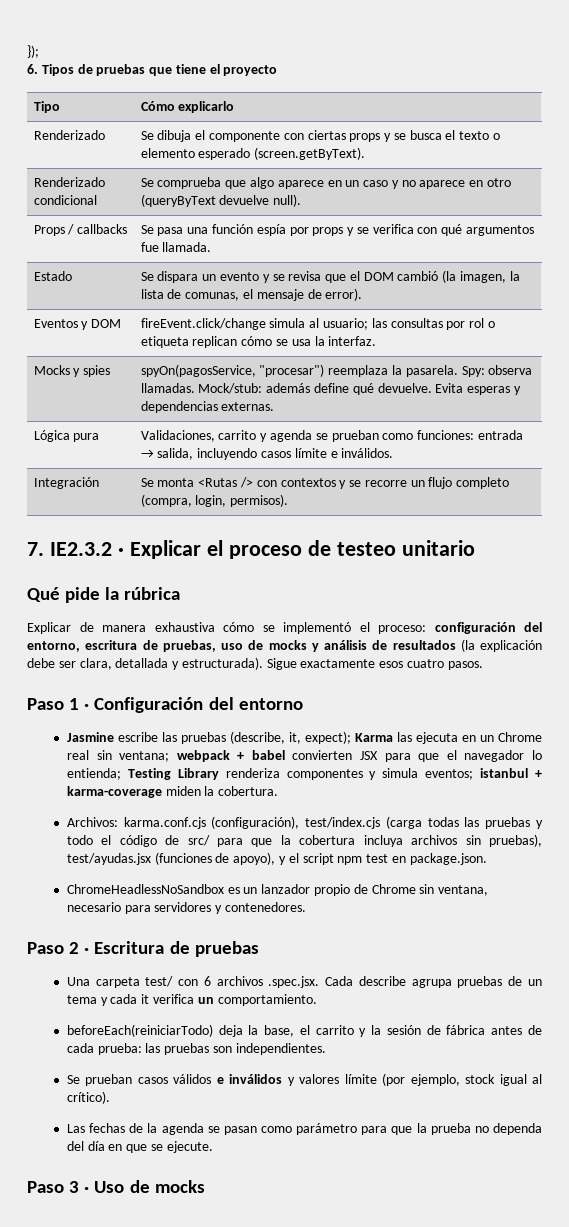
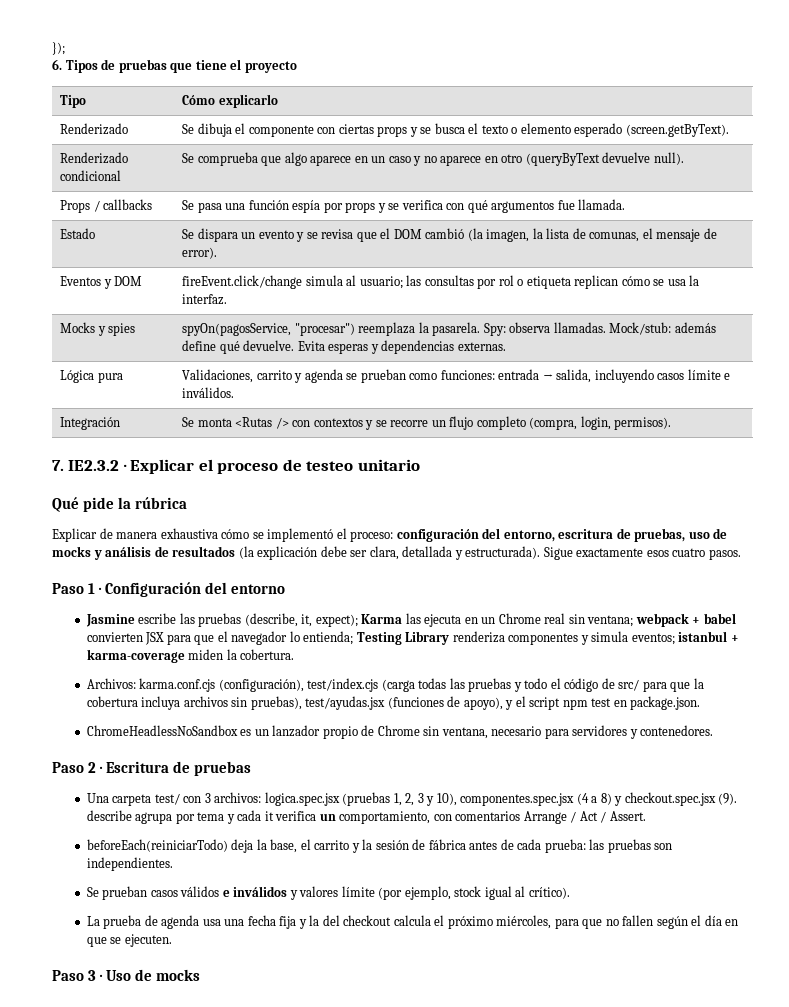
[203,976,542,988] 6 archivos .spec.jsx. Cada describe agrupa pruebas de un -> [204,792,738,806] [86,810,195,824] 3 archivos: logica.spec.jsx (pruebas 1, 2, 3 y 10), componentes.spec.jsx (4 a 8) y checkout.spec.jsx (9). describe agrupa por
[217,994,317,1006] comportamiento. -> [339,811,646,824] comportamiento, con comentarios Arrange / Act / Assert.
[66,1123,542,1135] [66,1141,84,1151] Las fechas de la agenda se pasan como parámetro para que la prueba no dependa del -> [86,915,702,929] La prueba de agenda usa una fecha fija y la del checkout calcula el próximo miércoles, para que no fallen según el
[166,1141,213,1153] ejecute. -> [124,934,172,947] ejecuten.

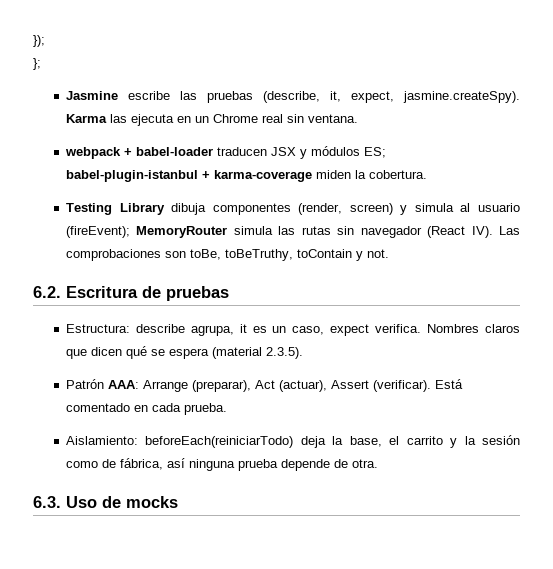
[52,59,297,73] [60,95,87,108] [182,94,278,108] [60,123,129,135] [182,123,729,137] [60,152,129,164] [60,170,122,181] [182,152,684,166] [60,199,153,213] [182,199,626,213] [60,228,96,239] [182,228,717,242] [182,247,218,259] [60,276,143,289] [182,275,700,289] [182,294,228,305] [60,322,136,336] [182,322,716,336] [182,340,506,354] [60,370,123,383] [182,369,731,383] [182,387,235,398] [60,417,121,430] [182,416,672,430] [52,459,420,474] [52,497,188,512] [52,528,728,542] [52,546,741,560] [52,582,286,597] 6. Tipos de pruebas que tiene el proyecto // Tipo | Cómo explicarlo // Renderizado | Se dibuja el componente con ciertas props y se busca el texto o elemento esperado (screen.getByText). // Renderizado condicional | Se comprueba que algo aparece en un caso y no aparece en otro (queryByText devuelve null). // Props / callbacks | Se pasa una función espía por props y se verifica con qué argumentos fue llamada. // Estado | Se dispara un evento y se revisa que el DOM cambió (la imagen, la lista de comunas, el mensaje de error). // Eventos y DOM | fireEvent.click/change simula al usuario; las consultas por rol o etiqueta replican cómo se usa la interfaz. // Mocks y spies | spyOn(pagosService, "procesar") reemplaza la pasarela. Spy: observa llamadas. Mock/stub: además define qué devuelve. Evita esperas y dependencias externas. // Lógica pura | Validaciones, carrito y agenda se prueban como funciones: entrada → salida, incluyendo casos límite e inválidos. // Integración | Se monta <Rutas /> con contextos y se recorre un flujo completo (compra, login, permisos). // 7. IE2.3.2 · Explicar el proceso de testeo unitario // Qué pide la rúbrica // Explicar de manera exhaustiva cómo se implementó el proceso: configuración del entorno, escritura de pruebas, uso de mocks y análisis de resultados (la explicación debe ser clara, detallada y estructurada). Sigue exactamente esos cuatro pasos. // Paso 1 · Configuración del entorno -> [33,58,41,70] };
[315,614,358,627] expect); -> [350,91,520,103] expect, jasmine.createSpy).
[587,615,634,627] ventana; -> [307,114,358,123] ventana. //
[703,613,736,624] [86,631,728,645] babel convierten JSX para que el navegador lo entienda; Testing Library renderiza componentes y simula eventos; istanbul -> [135,146,386,159] [65,170,198,182] babel-loader traducen JSX y módulos ES; babel-plugin-istanbul
[86,678,704,692] [86,696,701,710] [86,725,714,739] [52,761,252,776] [86,792,738,806] [86,810,646,824] Archivos: karma.conf.cjs (configuración), test/index.cjs (carga todas las pruebas y todo el código de src/ para que la cobertura incluya archivos sin pruebas), test/ayudas.jsx (funciones de apoyo), y el script npm test en package.json. // ChromeHeadlessNoSandbox es un lanzador propio de Chrome sin ventana, necesario para servidores y contenedores. // Paso 2 · Escritura de pruebas // Una carpeta test/ con 3 archivos: logica.spec.jsx (pruebas 1, 2, 3 y 10), componentes.spec.jsx (4 a 8) y checkout.spec.jsx (9). describe agrupa por tema y cada it verifica un comportamiento, con comentarios Arrange / Act / Assert. // -> [65,203,521,215] [65,226,520,238] [65,249,389,261] [33,286,229,301] [65,324,521,336] [65,346,303,359] [65,379,463,392] [65,403,227,415] [65,436,138,445] Testing Library dibuja componentes (render, screen) y simula al usuario (fireEvent); MemoryRouter simula las rutas sin navegador (React IV). Las comprobaciones son toBe, toBeTruthy, toContain y not. // 6.2. Escritura de pruebas // Estructura: describe agrupa, it es un caso, expect verifica. Nombres claros que dicen qué se espera (material 2.3.5). // Patrón AAA: Arrange (preparar), Act (actuar), Assert (verificar). Está comentado en cada prueba. // Aislamiento:
[412,839,673,853] [86,857,173,871] [86,886,570,900] [86,915,739,929] [86,934,172,947] [52,970,104,981] de fábrica antes de cada prueba: las pruebas son independientes. // Se prueban casos válidos e inválidos y valores límite (por ejemplo, stock igual al crítico). // La prueba de agenda usa una fecha fija y la del checkout calcula el próximo miércoles, para que no fallen según el día en que se ejecuten. // Paso 3 · -> [65,458,378,471] [33,496,61,508] como de fábrica, así ninguna prueba depende de otra. // 6.3.

